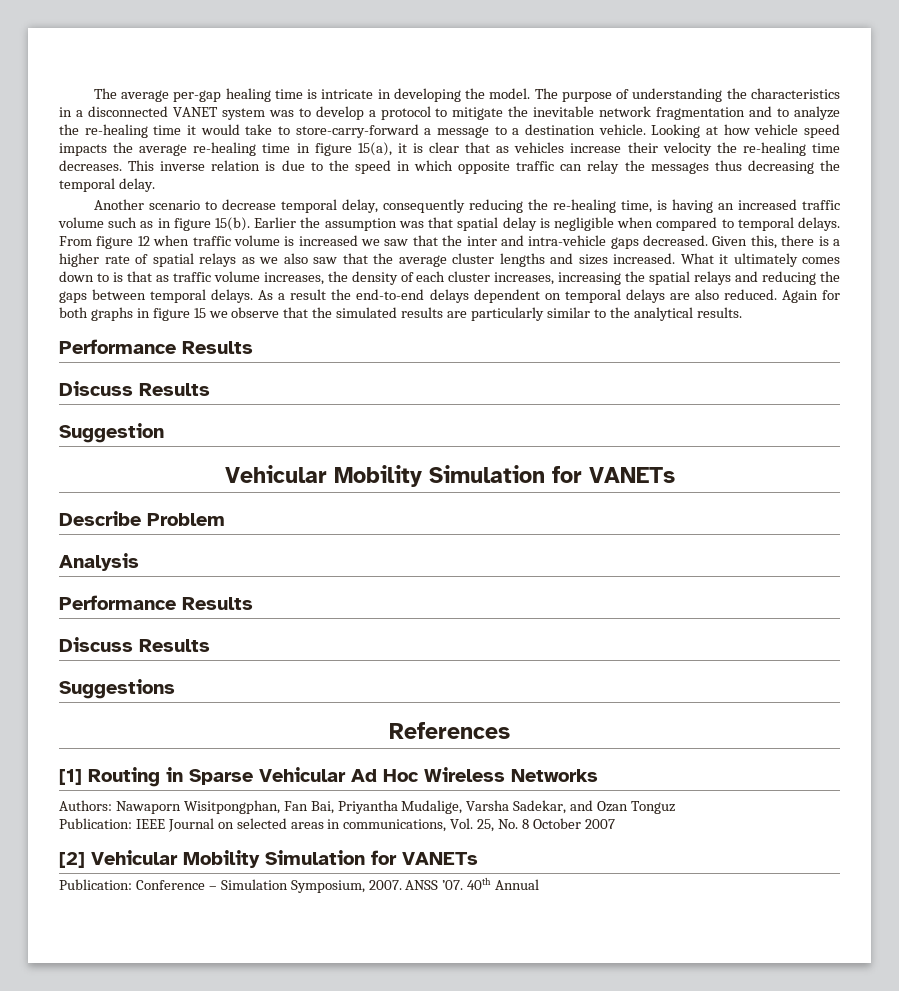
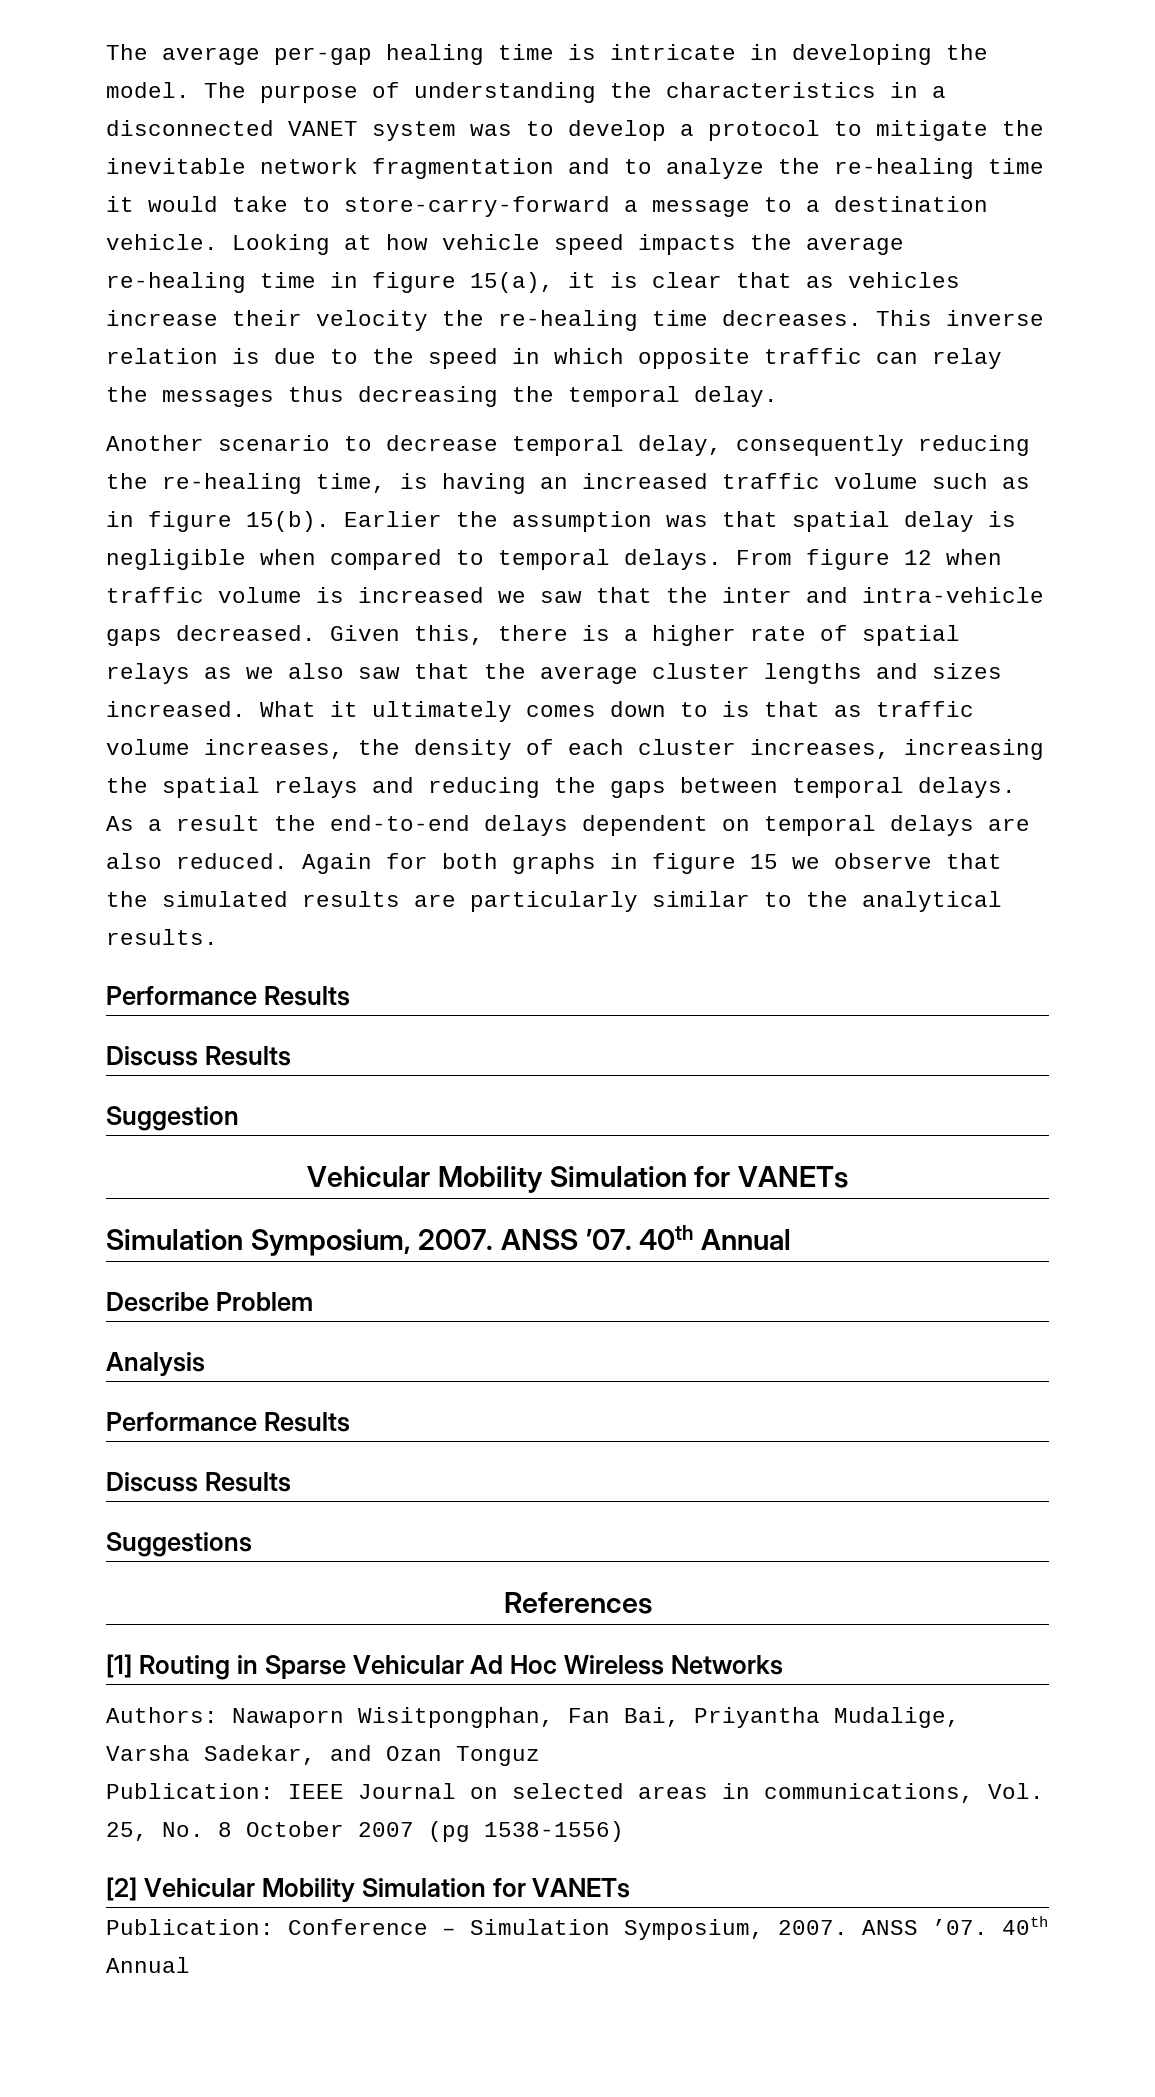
(675, 475) none -> [106,1225,792,1256] // Simulation Symposium, 2007. ANSS ’07. 40th Annual
(615, 824) none -> [428,1821,624,1842] (pg 1538-1556)

